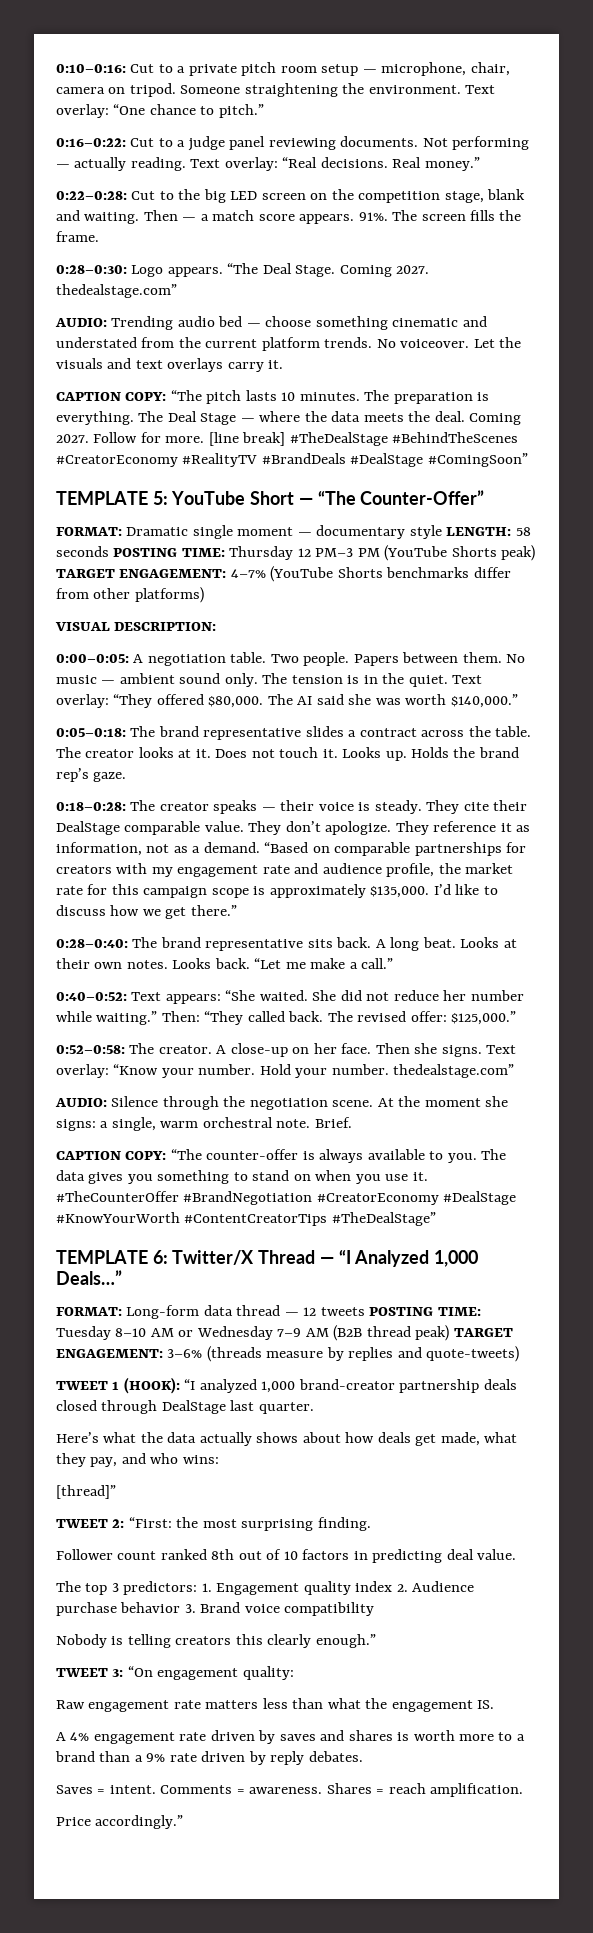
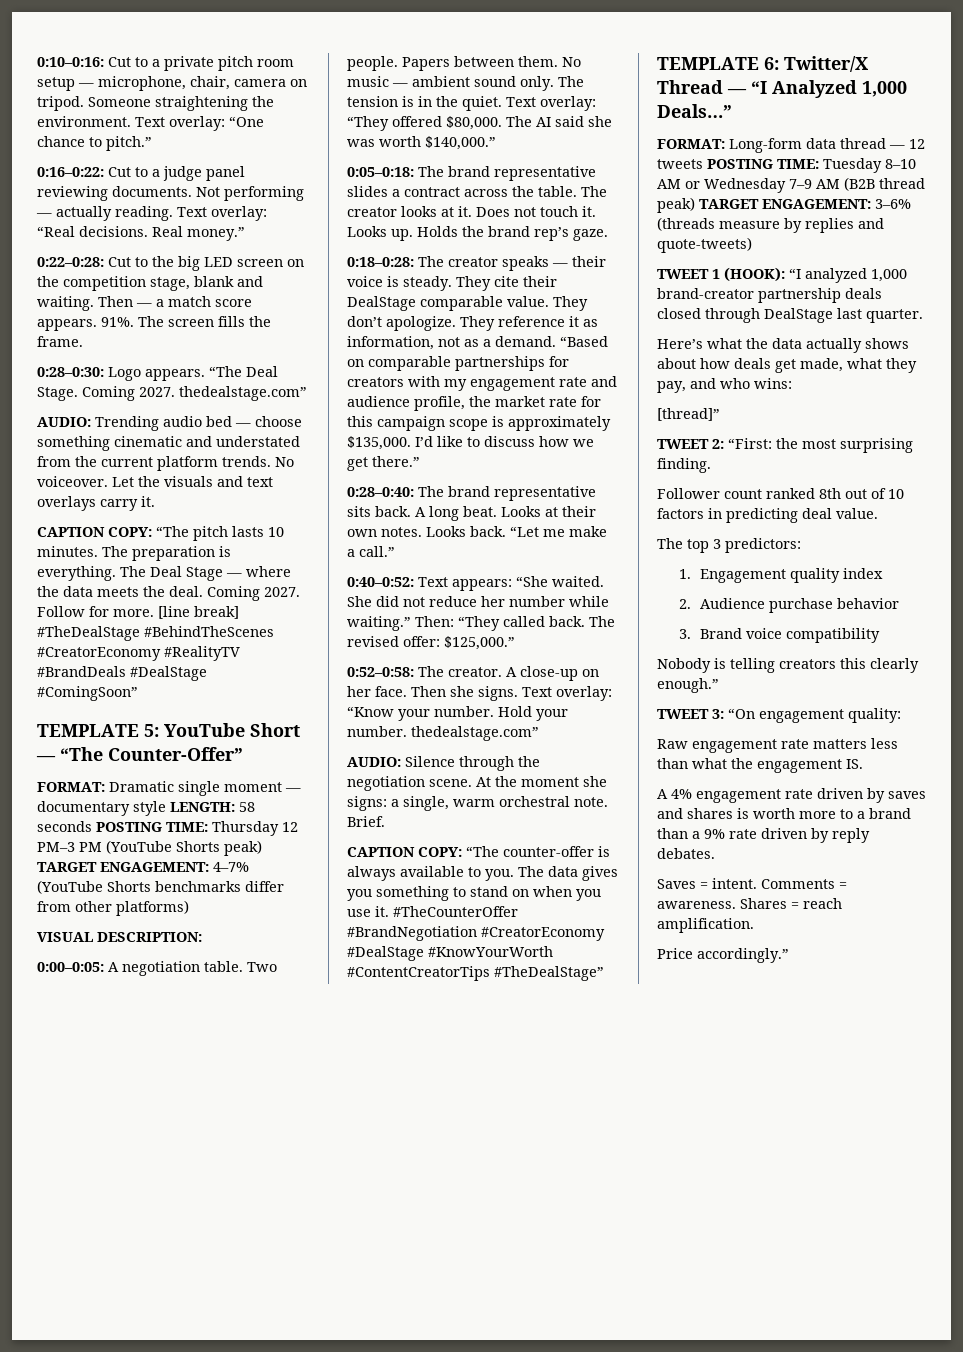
(198, 1588) none -> (801, 545) //
(393, 1586) none -> (884, 573) //
(181, 1607) none -> (900, 603) //

